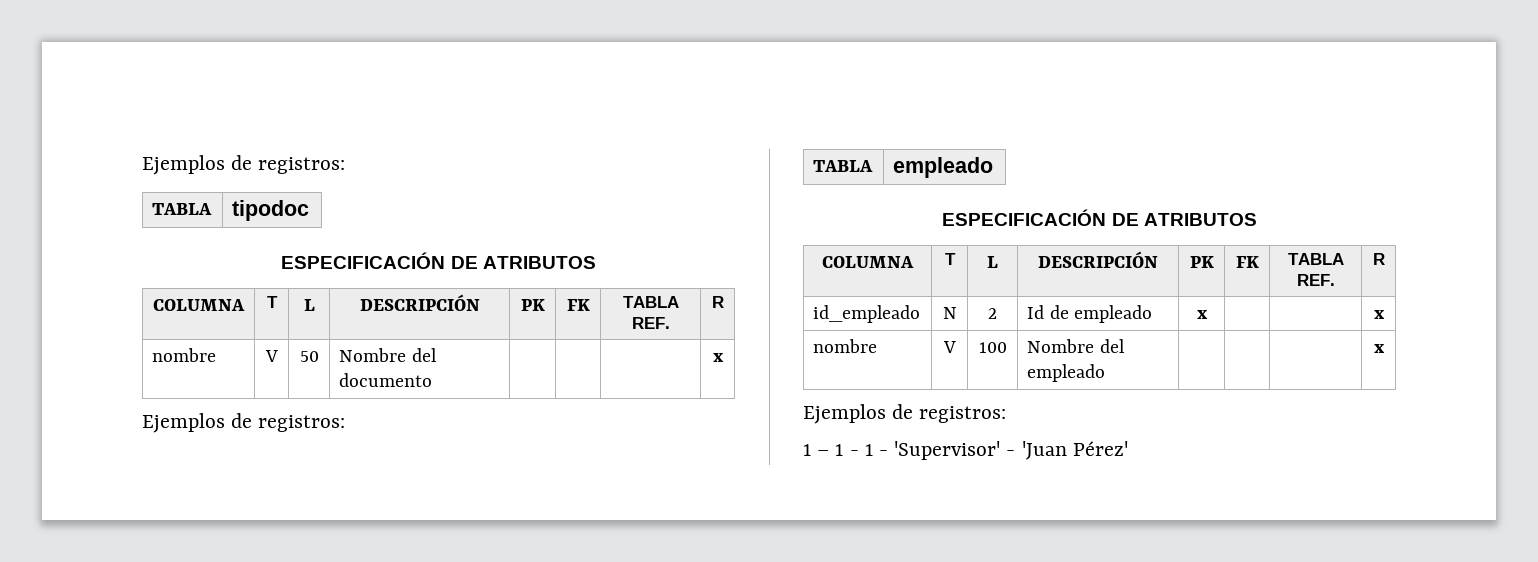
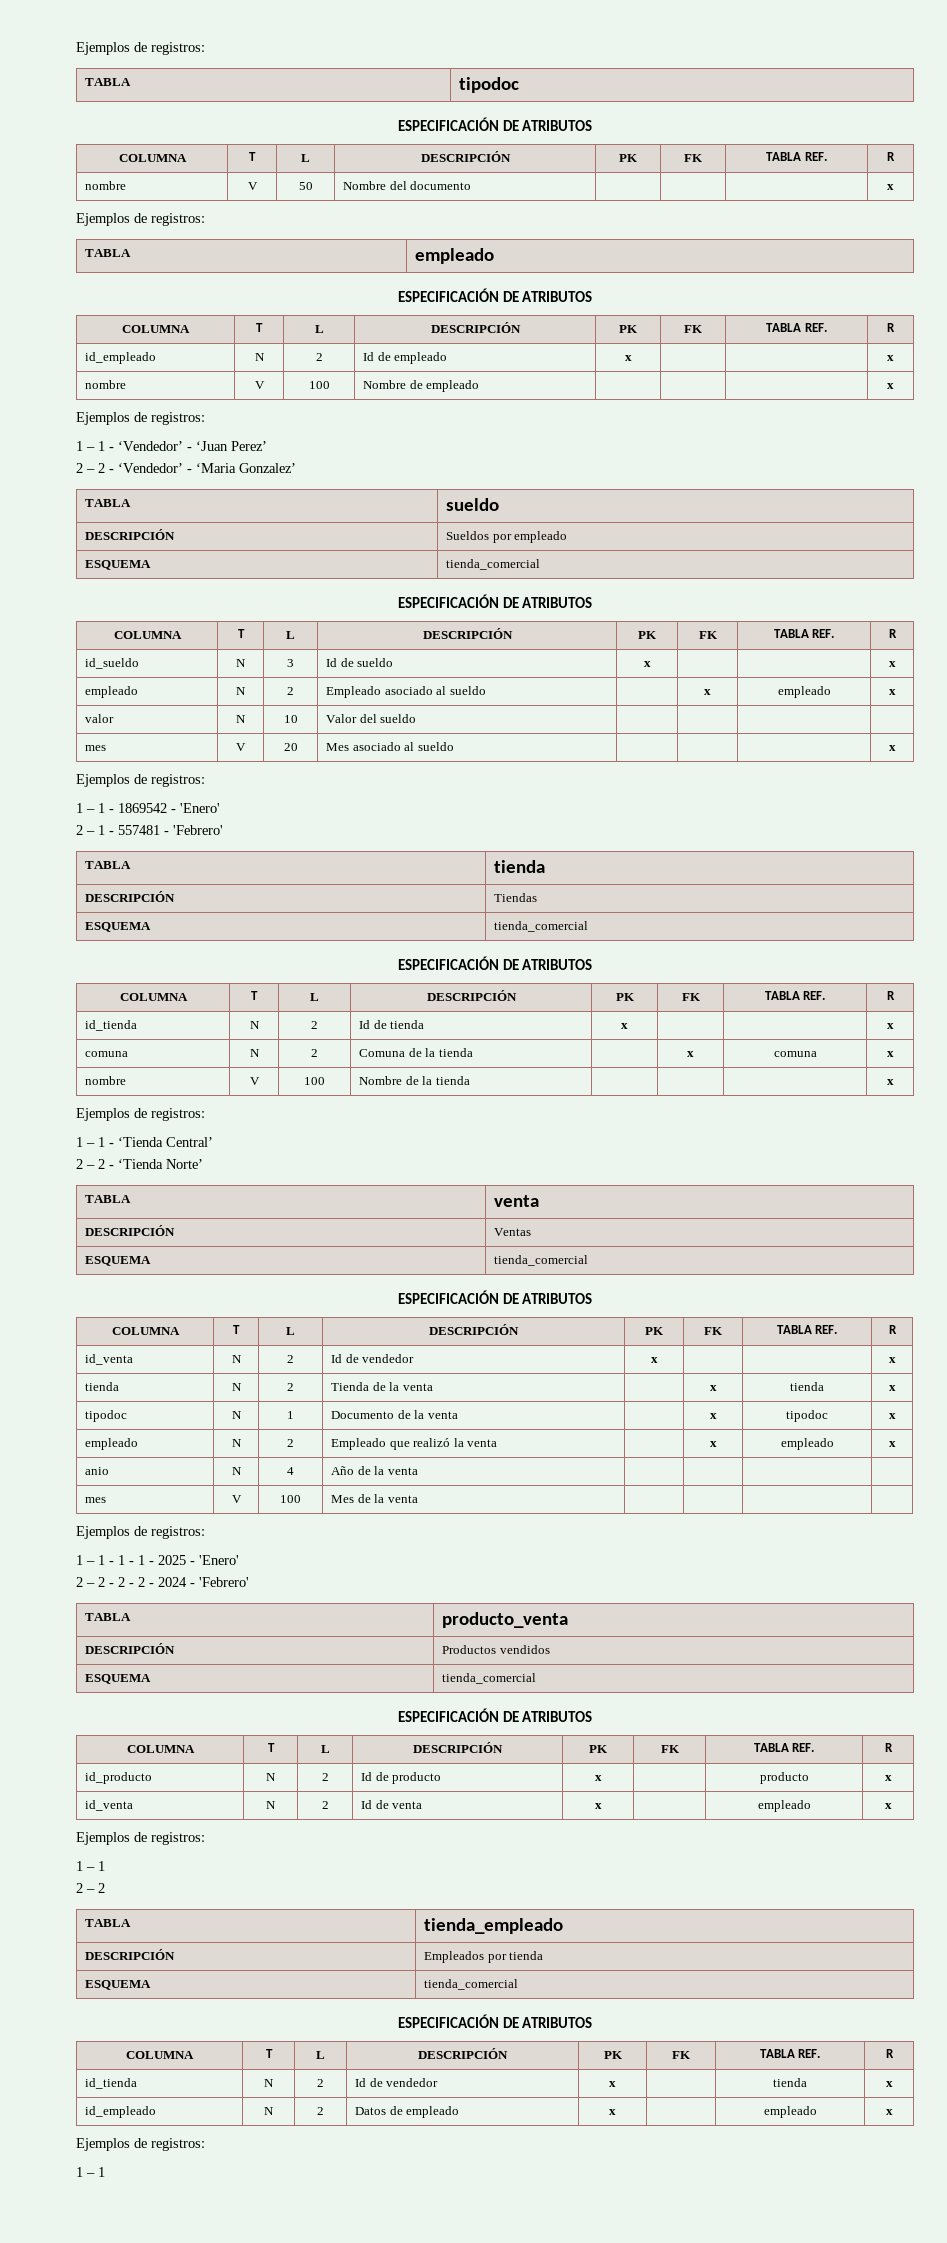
[1099,339,1125,353] del -> [409,380,423,389] de
[864,441,1128,460] 1 - 'Supervisor' - 'Juan Pérez' -> [118,441,267,451] [76,463,296,473] [84,499,131,507] [445,498,499,511] [84,529,175,540] [445,531,568,543] [84,560,151,570] [445,559,540,570] [397,594,593,608] [113,631,182,639] [237,629,245,638] [286,631,295,639] [422,628,513,639] [638,631,657,639] [698,631,718,639] [773,629,835,638] [888,629,897,638] [84,658,139,669] [236,659,246,667] [287,659,294,667] [325,658,394,667] [643,661,651,667] [888,661,896,667] [84,686,138,698] [236,687,246,695] [287,687,294,695] [325,686,486,698] [704,689,711,695] [777,686,831,698] [888,689,896,695] [84,714,114,723] [236,715,246,723] [283,715,298,723] [325,714,417,723] [84,745,106,751] [236,743,246,751] [283,743,298,751] [325,742,454,751] [888,745,896,751] [76,774,205,787] [76,803,220,813] [76,825,223,835] [84,861,131,869] [493,860,545,873] [84,891,175,902] [493,893,537,902] [84,922,151,932] [493,921,588,932] [397,956,593,970] [119,993,188,1001] [251,991,258,1000] [310,993,319,1001] [426,990,517,1001] [615,993,635,1001] [681,993,701,1001] [764,991,826,1000] [886,991,895,1000] [84,1020,137,1031] [249,1021,260,1029] [311,1021,318,1029] [358,1020,425,1029] [621,1023,628,1029] [886,1023,894,1029] [84,1051,128,1057] [249,1049,260,1057] [311,1049,318,1057] [358,1048,473,1057] [687,1051,694,1057] [773,1051,817,1057] [886,1051,894,1057] [84,1076,126,1085] [249,1077,260,1085] [304,1077,325,1085] [358,1076,470,1085] [886,1079,894,1085] [76,1108,205,1121] [76,1137,213,1147] [76,1159,203,1169] [84,1195,131,1203] [493,1195,539,1207] [84,1225,175,1236] [493,1228,531,1236] [84,1256,151,1266] [493,1255,588,1266] [397,1290,593,1304] [111,1327,180,1335] [233,1325,240,1334] [286,1327,295,1335] [429,1324,519,1335] [645,1327,664,1335] [704,1327,723,1335] [776,1325,838,1334] [888,1325,897,1334] [84,1354,133,1365] [231,1355,242,1363] [287,1355,294,1363] [330,1354,415,1363] [650,1357,658,1363] [888,1357,896,1363] [84,1382,119,1391] [231,1383,242,1391] [287,1383,294,1391] [330,1382,433,1391] [709,1385,717,1391] [790,1382,824,1391] [888,1385,896,1391] [84,1410,127,1422] [231,1411,242,1419] [287,1411,294,1419] [330,1410,458,1419] [709,1413,717,1419] [786,1410,828,1422] [888,1413,896,1419] [84,1438,138,1450] [231,1439,242,1447] [287,1439,294,1447] [330,1438,498,1450] [709,1441,717,1447] [780,1438,834,1450] [888,1441,896,1447] [84,1467,109,1475] [231,1467,242,1475] [287,1467,294,1475] [330,1466,418,1475] [84,1497,106,1503] [231,1495,242,1503] [280,1495,301,1503] [330,1494,418,1503] [76,1526,205,1539] [76,1555,239,1565] [76,1577,249,1587] [84,1613,131,1621] [441,1612,568,1628] [84,1643,175,1654] [441,1645,550,1654] [84,1674,151,1684] [441,1673,536,1684] [397,1708,593,1722] [126,1745,195,1753] [267,1743,275,1752] [320,1745,330,1753] [413,1742,503,1753] [589,1745,608,1753] [660,1745,680,1753] [753,1743,815,1752] [884,1743,893,1752] [84,1772,152,1784] [266,1773,276,1781] [321,1773,329,1781] [360,1772,442,1784] [594,1775,602,1781] [759,1772,809,1784] [884,1775,892,1781] [84,1800,133,1811] [266,1801,276,1809] [321,1801,329,1809] [360,1800,423,1809] [594,1803,602,1809] [757,1800,811,1812] [884,1803,892,1809] [76,1832,205,1845] [76,1861,105,1871] [76,1883,105,1893] [84,1919,131,1927] [423,1918,563,1934] [84,1949,175,1960] [423,1951,544,1963] [84,1980,151,1990] [423,1979,518,1990] [397,2014,593,2028] [126,2051,194,2059] [265,2049,273,2058] [316,2051,325,2059] [418,2048,508,2059] [603,2051,623,2059] [672,2051,691,2059] [759,2049,821,2058] [885,2049,894,2058] [84,2078,137,2089] [264,2079,274,2087] [317,2079,324,2087] [354,2078,439,2087] [609,2081,616,2087] [773,2078,807,2087] [885,2081,893,2087] [84,2106,156,2118] [264,2107,274,2115] [317,2107,324,2115] [354,2106,460,2118] [609,2109,616,2115] [763,2106,817,2118] [885,2109,893,2115] [76,2138,205,2151] [76,2167,105,2177] ‘Vendedor’ - ‘Juan Perez’ // 2 – 2 - ‘Vendedor’ - ‘Maria Gonzalez’ // TABLA | sueldo // DESCRIPCIÓN | Sueldos por empleado // ESQUEMA | tienda_comercial // ESPECIFICACIÓN DE ATRIBUTOS // COLUMNA | T | L | DESCRIPCIÓN | PK | FK | TABLA REF. | R // id_sueldo | N | 3 | Id de sueldo | x | | | x // empleado | N | 2 | Empleado asociado al sueldo | | x | empleado | x // valor | N | 10 | Valor del sueldo | | | | // mes | V | 20 | Mes asociado al sueldo | | | | x // Ejemplos de registros: // 1 – 1 - 1869542 - 'Enero' // 2 – 1 - 557481 - 'Febrero' // TABLA | tienda // DESCRIPCIÓN | Tiendas // ESQUEMA | tienda_comercial // ESPECIFICACIÓN DE ATRIBUTOS // COLUMNA | T | L | DESCRIPCIÓN | PK | FK | TABLA REF. | R // id_tienda | N | 2 | Id de tienda | x | | | x // comuna | N | 2 | Comuna de la tienda | | x | comuna | x // nombre | V | 100 | Nombre de la tienda | | | | x // Ejemplos de registros: // 1 – 1 - ‘Tienda Central’ // 2 – 2 - ‘Tienda Norte’ // TABLA | venta // DESCRIPCIÓN | Ventas // ESQUEMA | tienda_comercial // ESPECIFICACIÓN DE ATRIBUTOS // COLUMNA | T | L | DESCRIPCIÓN | PK | FK | TABLA REF. | R // id_venta | N | 2 | Id de vendedor | x | | | x // tienda | N | 2 | Tienda de la venta | | x | tienda | x // tipodoc | N | 1 | Documento de la venta | | x | tipodoc | x // empleado | N | 2 | Empleado que realizó la venta | | x | empleado | x // anio | N | 4 | Año de la venta | | | | // mes | V | 100 | Mes de la venta | | | | // Ejemplos de registros: // 1 – 1 - 1 - 1 - 2025 - 'Enero' // 2 – 2 - 2 - 2 - 2024 - 'Febrero' // TABLA | producto_venta // DESCRIPCIÓN | Productos vendidos // ESQUEMA | tienda_comercial // ESPECIFICACIÓN DE ATRIBUTOS // COLUMNA | T | L | DESCRIPCIÓN | PK | FK | TABLA REF. | R // id_producto | N | 2 | Id de producto | x | | producto | x // id_venta | N | 2 | Id de venta | x | | empleado | x // Ejemplos de registros: // 1 – 1 // 2 – 2 // TABLA | tienda_empleado // DESCRIPCIÓN | Empleados por tienda // ESQUEMA | tienda_comercial // ESPECIFICACIÓN DE ATRIBUTOS // COLUMNA | T | L | DESCRIPCIÓN | PK | FK | TABLA REF. | R // id_tienda | N | 2 | Id de vendedor | x | | tienda | x // id_empleado | N | 2 | Datos de empleado | x | | empleado | x // Ejemplos de registros: // 1 – 1

